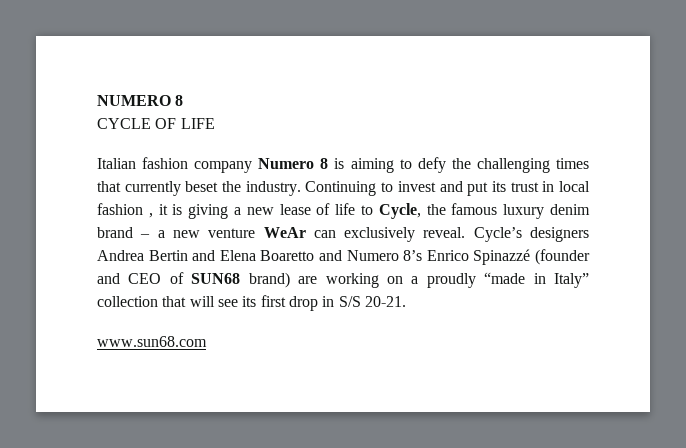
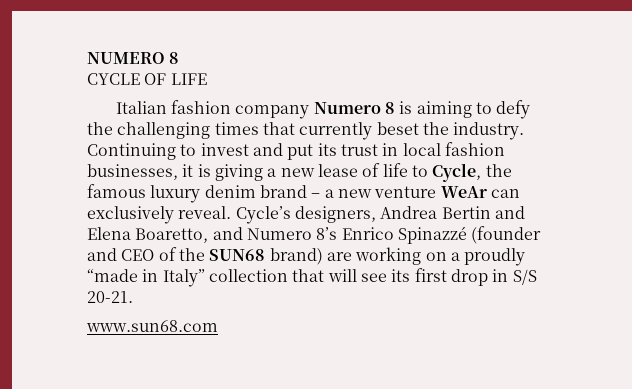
[148,213,153,218] , -> [87,164,178,180] businesses,
[530,227,589,242] designers -> [294,206,376,223] designers,
[260,250,315,261] Boaretto -> [135,228,209,243] Boaretto,
(184, 278) none -> [178,248,205,261] the

